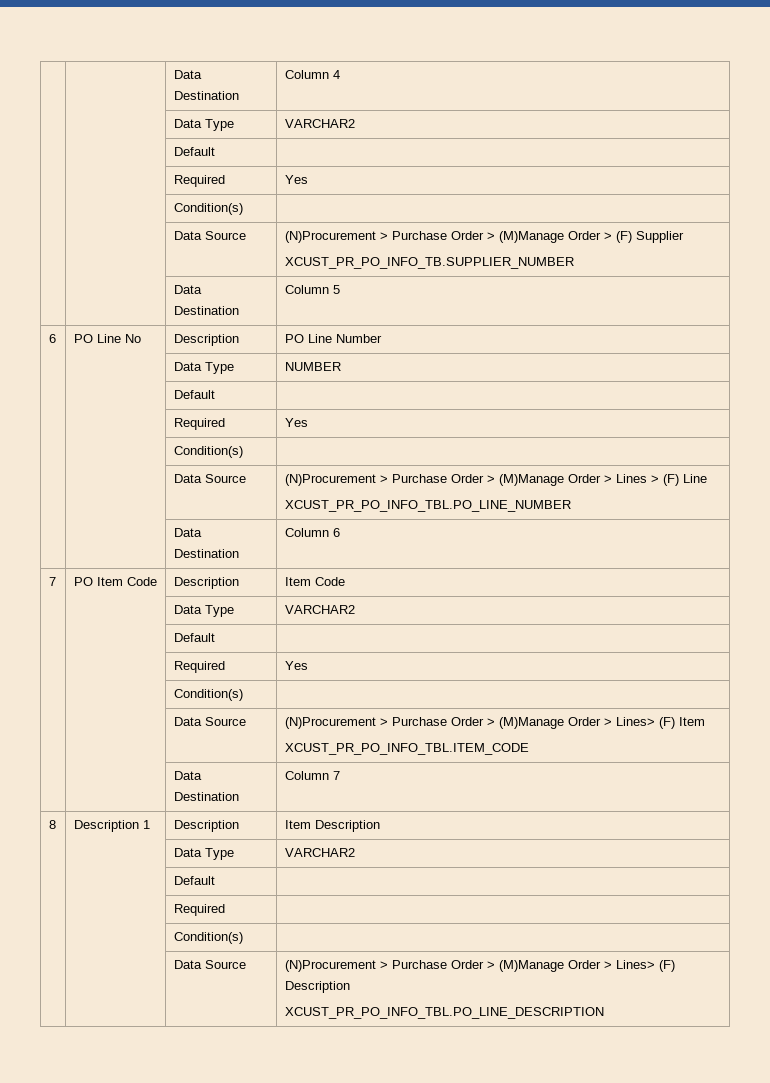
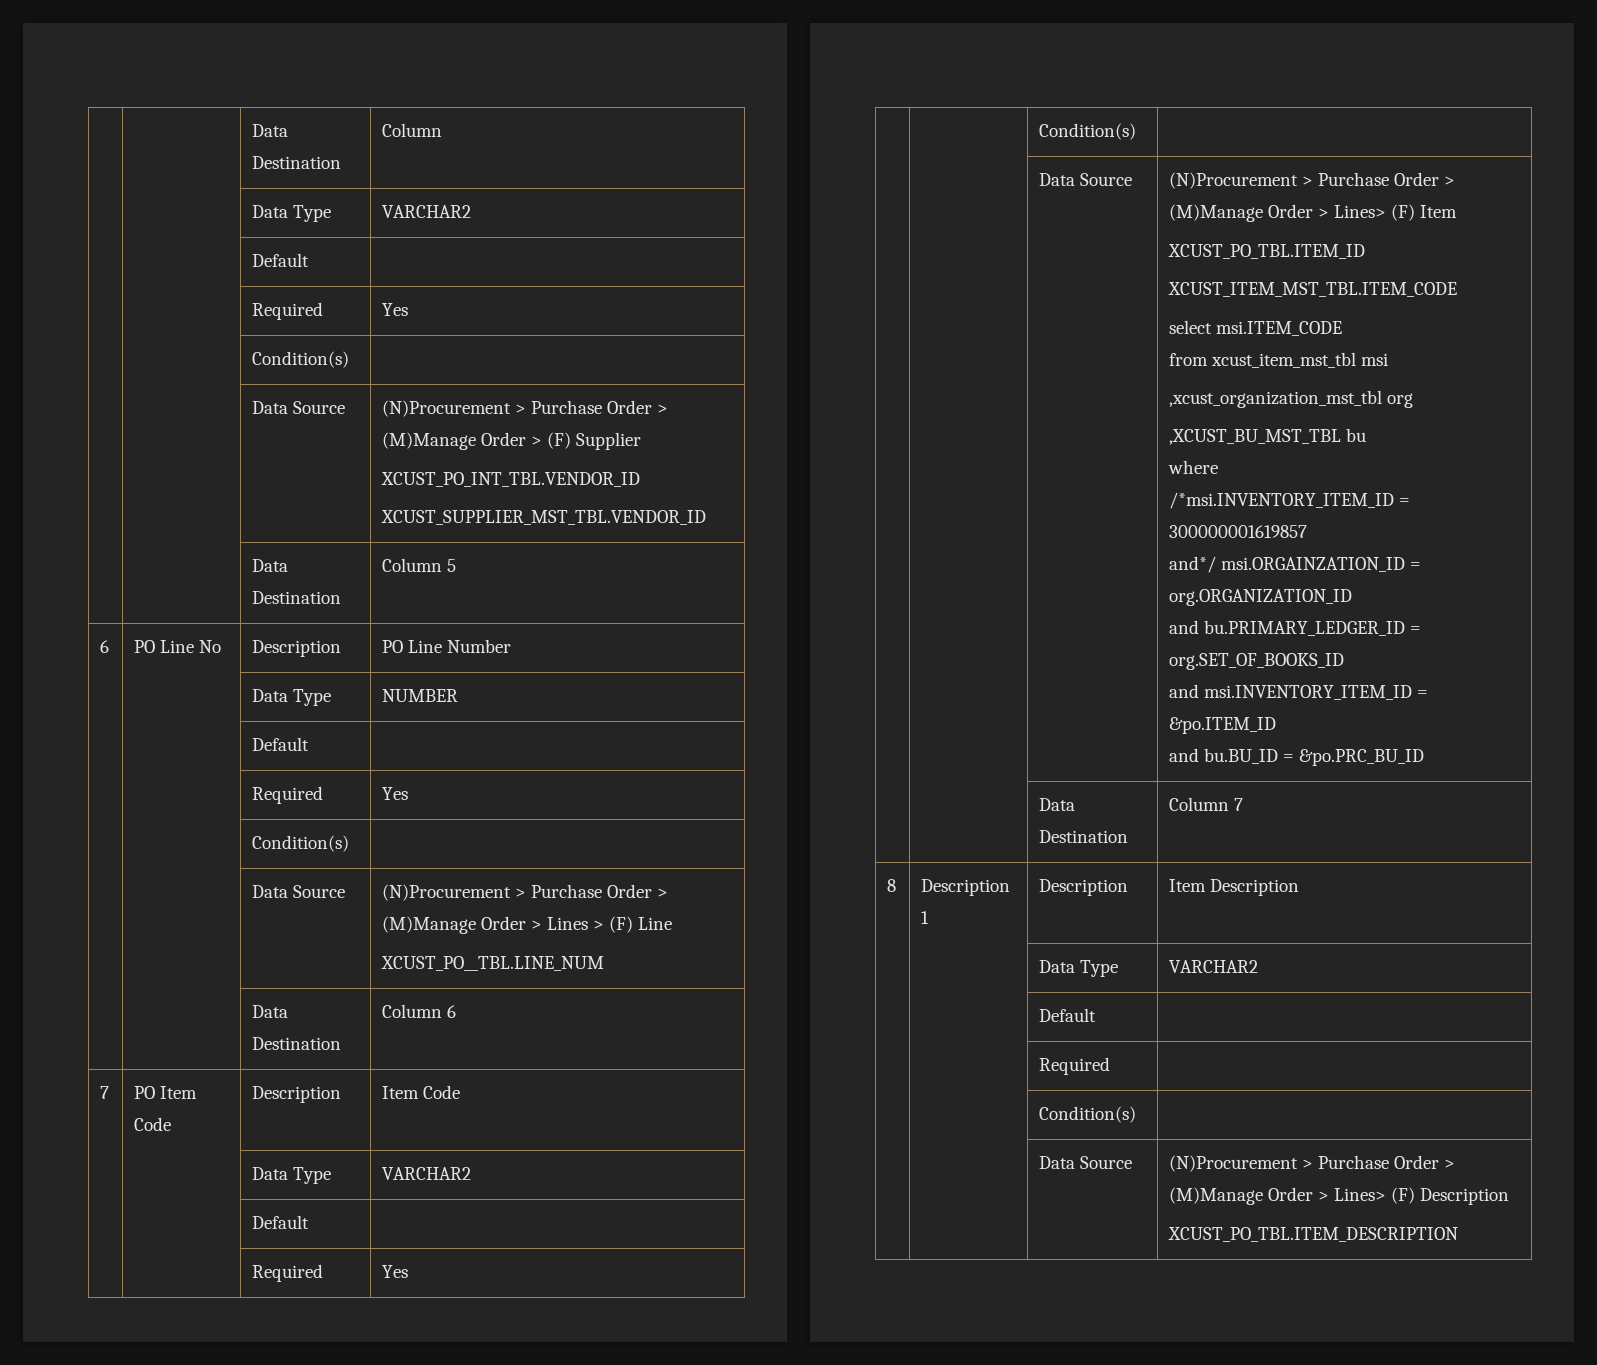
[173,70,202,79] [173,91,239,100] [284,70,340,79] | | Data Destination | Column 4 -> [251,124,288,137] [251,156,341,169] [381,123,442,137] | | Data Destination | Column
[284,257,574,269] XCUST_PR_PO_INFO_TB.SUPPLIER_NUMBER -> [380,472,640,487] [380,510,706,525] XCUST_PO_INT_TBL.VENDOR_ID // XCUST_SUPPLIER_MST_TBL.VENDOR_ID
[284,500,571,512] XCUST_PR_PO_INFO_TBL.PO_LINE_NUMBER -> [380,956,604,971] XCUST_PO__TBL.LINE_NUM
[284,743,529,755] XCUST_PR_PO_INFO_TBL.ITEM_CODE -> [1167,244,1365,259] [1167,282,1457,297] [1168,320,1342,336] [1168,352,1388,368] [1168,390,1413,408] [1168,428,1366,445] [1167,460,1218,474] [1168,492,1410,509] [1168,525,1307,538] [1168,556,1421,573] [1168,589,1352,606] [1168,620,1421,636] [1168,653,1344,670] [1168,684,1428,700] [1168,717,1276,734] [1168,748,1424,766] XCUST_PO_TBL.ITEM_ID // XCUST_ITEM_MST_TBL.ITEM_CODE // select msi.ITEM_CODE // from xcust_item_mst_tbl msi // ,xcust_organization_mst_tbl org // ,XCUST_BU_MST_TBL bu // where // /*msi.INVENTORY_ITEM_ID = 300000001619857 // and*/ msi.ORGAINZATION_ID = org.ORGANIZATION_ID // and bu.PRIMARY_LEDGER_ID = org.SET_OF_BOOKS_ID // and msi.INVENTORY_ITEM_ID = &po.ITEM_ID // and bu.BU_ID = &po.PRC_BU_ID
[284,1007,604,1019] XCUST_PR_PO_INFO_TBL.PO_LINE_DESCRIPTION -> [1167,1227,1458,1242] XCUST_PO_TBL.ITEM_DESCRIPTION

